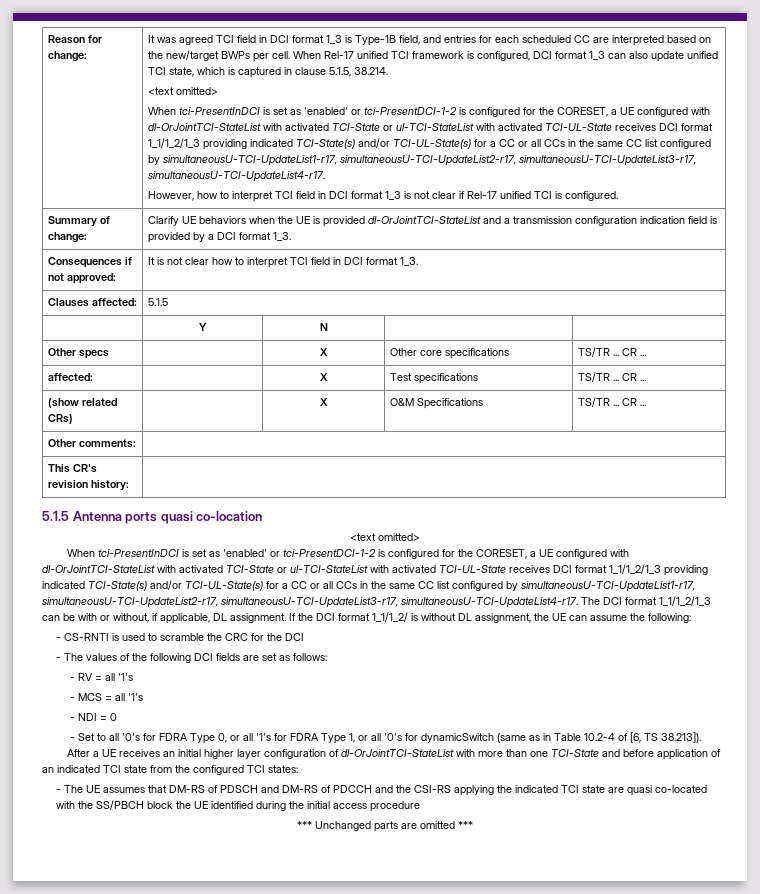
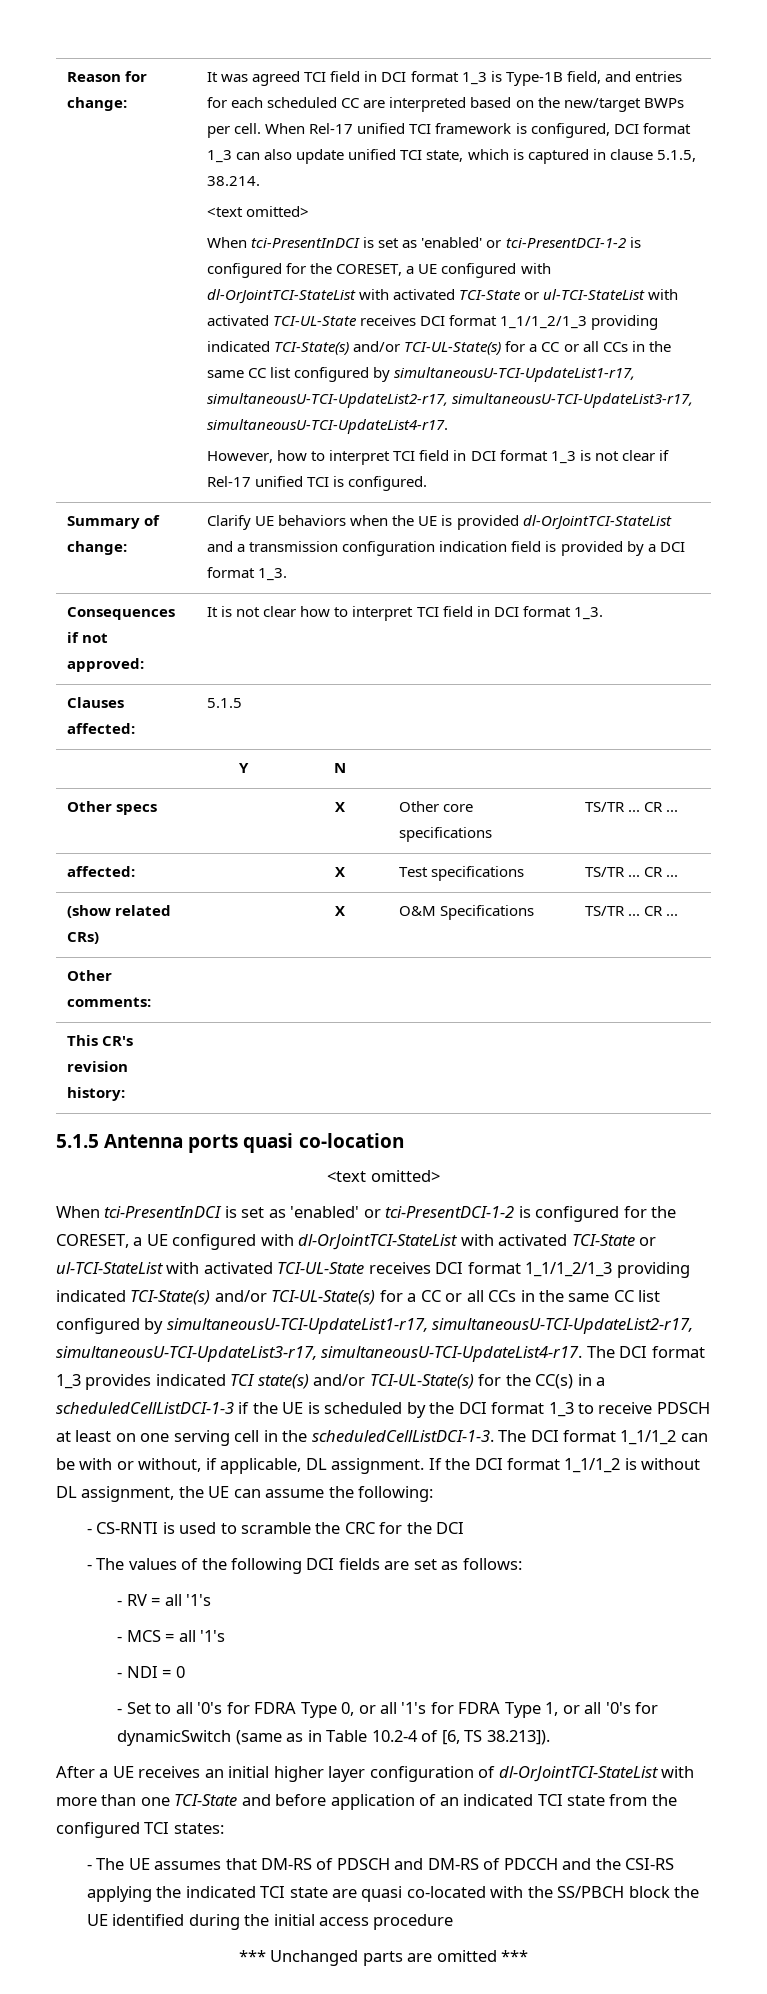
[659,596,711,606] 1_1/1_2/1_3 -> [56,1374,606,1390] [56,1402,710,1418] [56,1430,677,1446] 1_3 provides indicated TCI state(s) and/or TCI-UL-State(s) for the CC(s) in a scheduledCellListDCI-1-3 if the UE is scheduled by the DCI format 1_3 to receive PDSCH at least on one serving cell in the scheduledCellListDCI-1-3. The DCI format 1_1/1_2
[372,612,408,622] 1_1/1_2/ -> [564,1458,621,1473] 1_1/1_2

